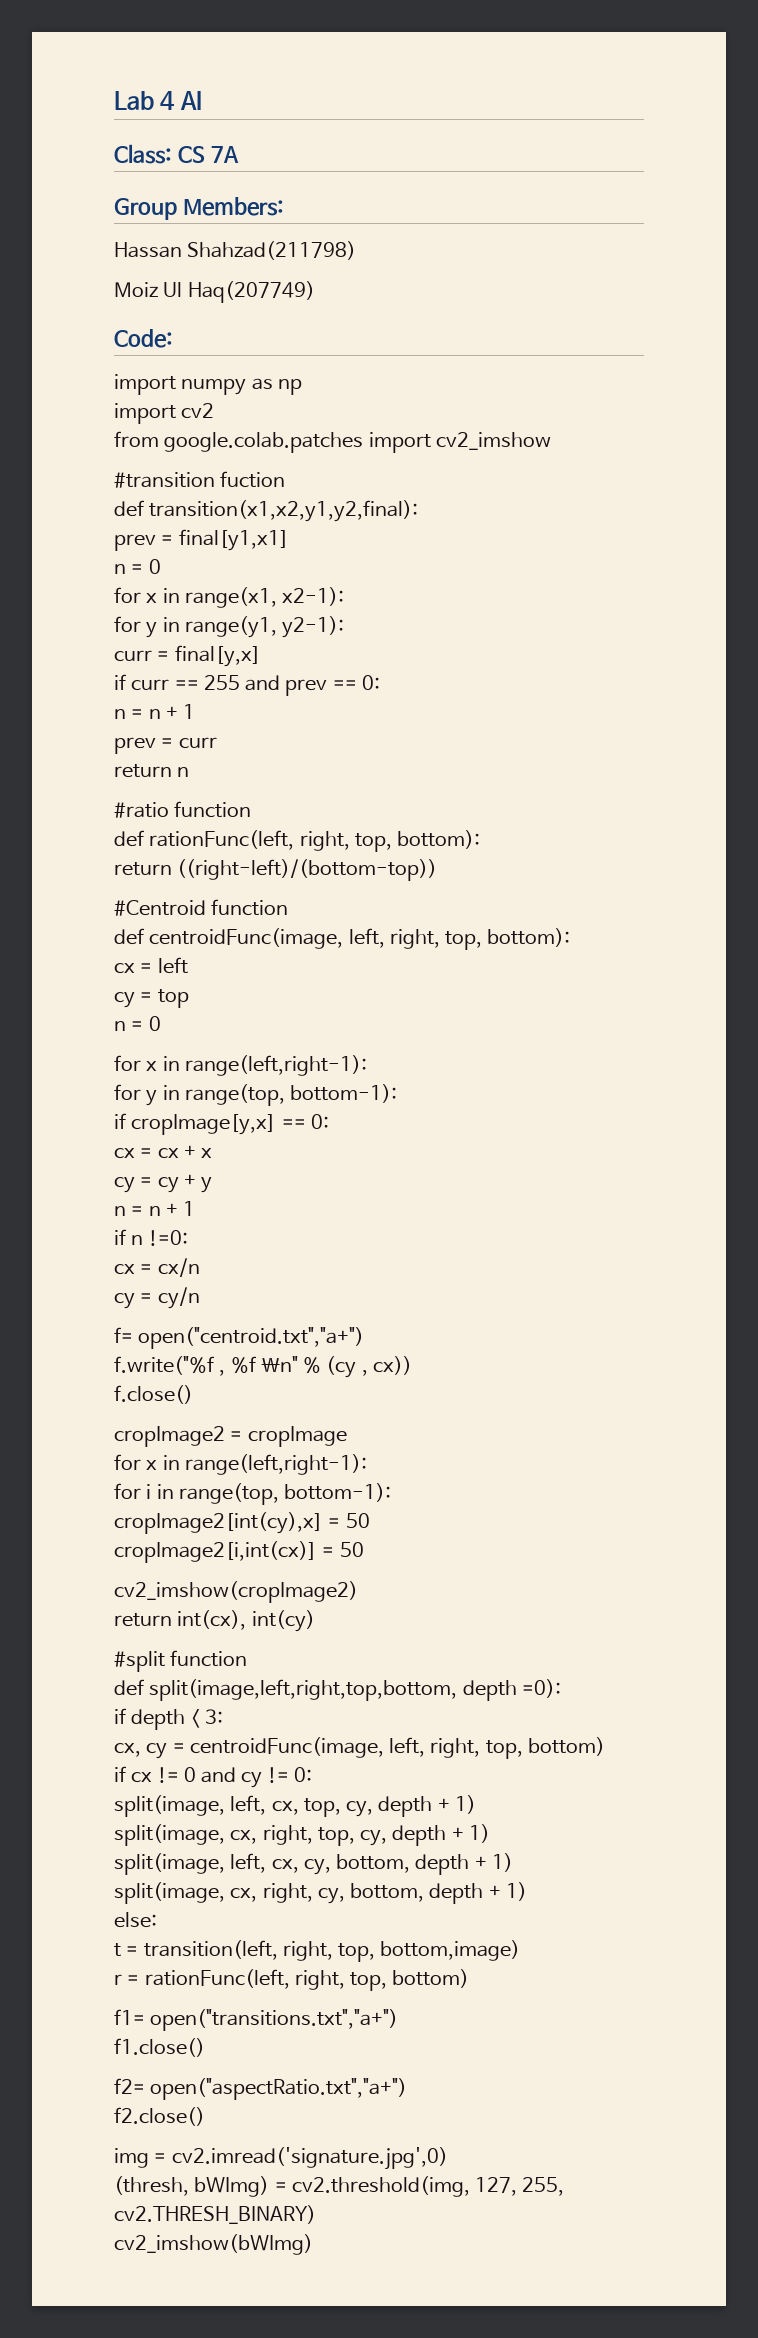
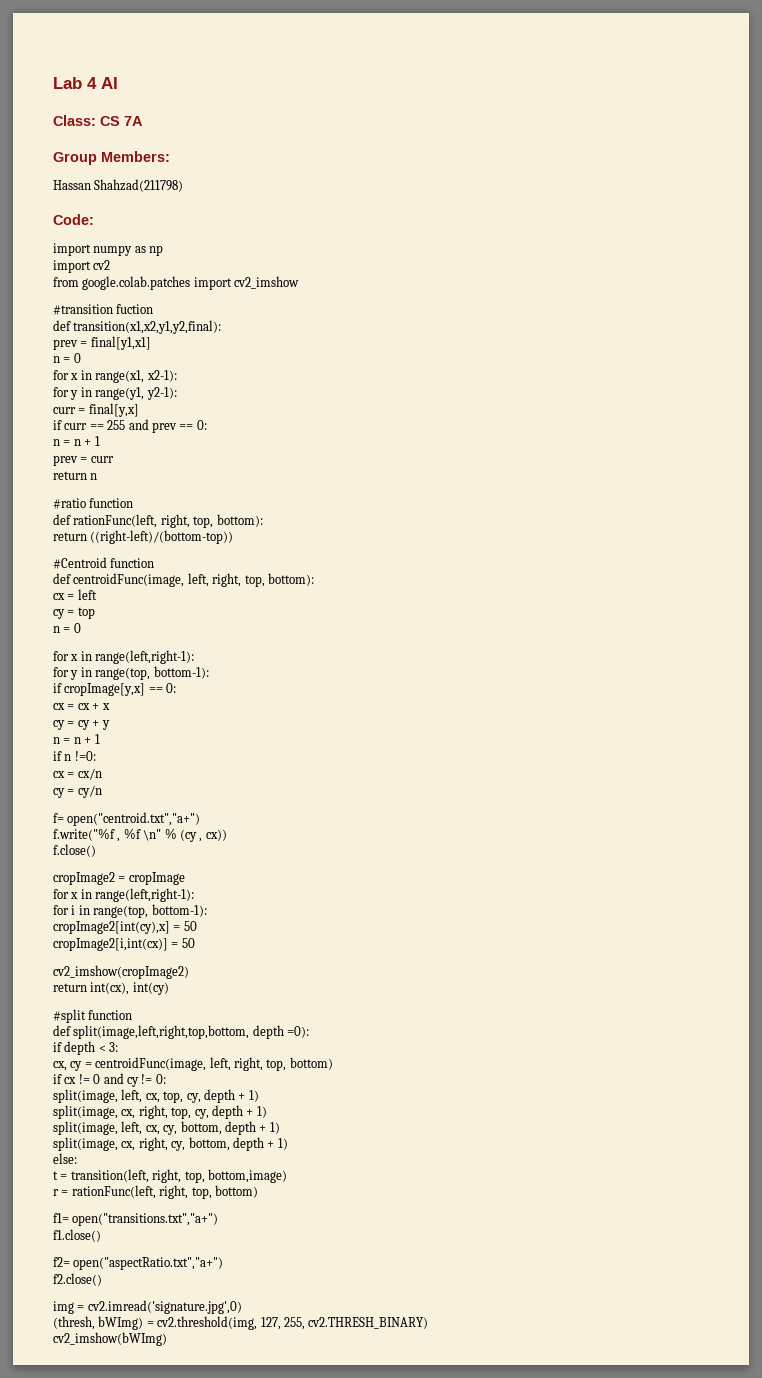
[114,281,315,303] // Moiz Ul Haq(207749) -> (184, 185) none

